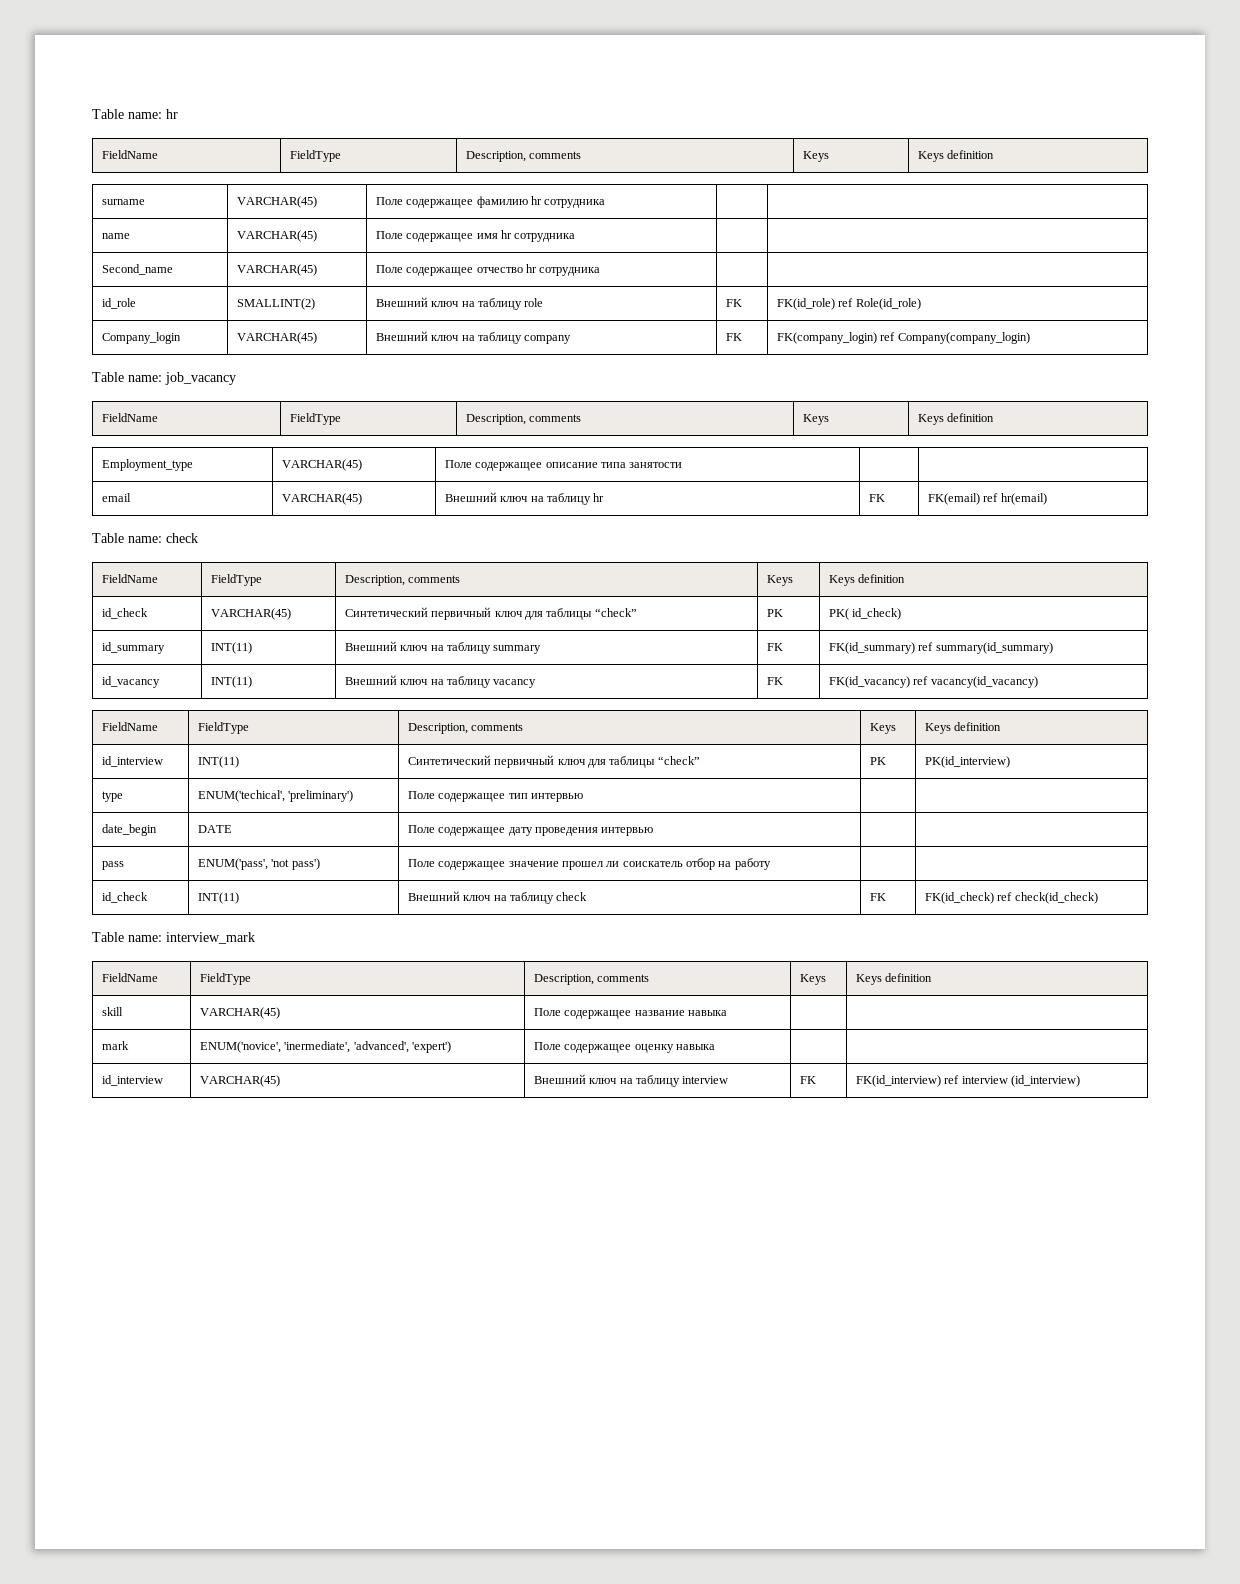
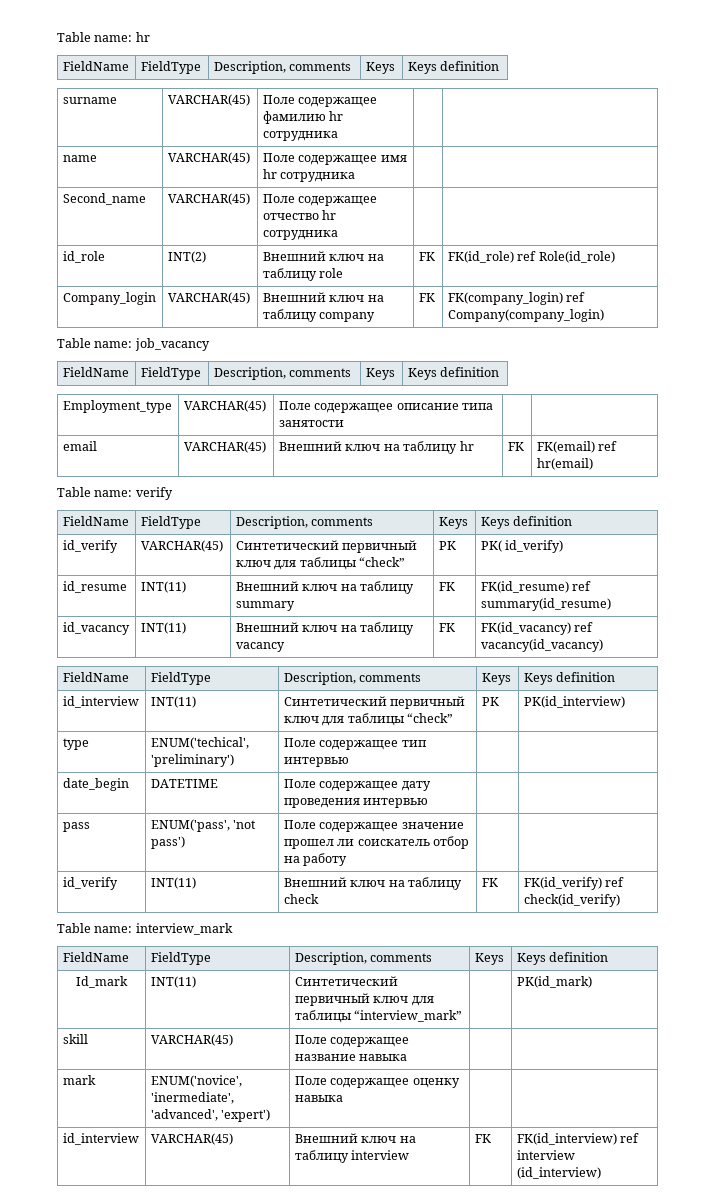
[236,298,315,310] SMALLINT(2) -> [167,251,206,263] INT(2)
[166,533,198,543] [101,574,158,583] [210,574,262,586] [344,575,461,586] [766,575,793,586] [828,574,906,586] [101,608,148,619] check // FieldName | FieldType | Description, comments | Keys | Keys definition // id_check -> [135,487,173,500] [62,516,129,526] [140,516,201,529] [235,516,374,529] [438,517,468,529] [480,516,573,529] [62,540,118,553] verify // FieldName | FieldType | Description, comments | Keys | Keys definition // id_verify
[852,608,902,620] [101,642,165,654] id_check) // id_summary -> [505,540,564,553] [62,581,127,593] id_verify) // id_resume
[828,642,1053,654] FK(id_summary) ref summary(id_summary) -> [480,581,592,593] [480,598,611,611] FK(id_resume) ref summary(id_resume)
[197,825,232,833] DATE -> [150,779,218,788] DATETIME
[101,892,148,903] id_check -> [62,877,118,890] id_verify
[924,892,1098,904] FK(id_check) ref check(id_check) -> [523,877,625,890] [523,894,620,907] FK(id_verify) ref check(id_verify)
(933, 977) none -> [76,976,128,988] [150,976,196,988] [294,976,398,986] [294,993,434,1006] [294,1010,463,1023] [516,976,592,988] // Id_mark | INT(11) | Cинтетический первичный ключ для таблицы “interview_mark” | | PK(id_mark)

